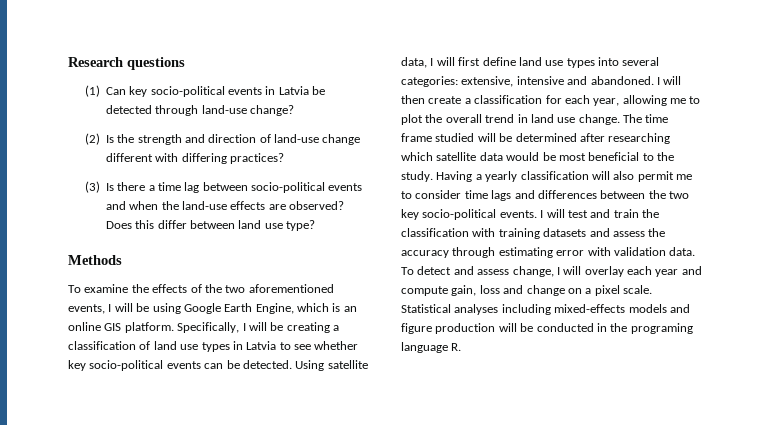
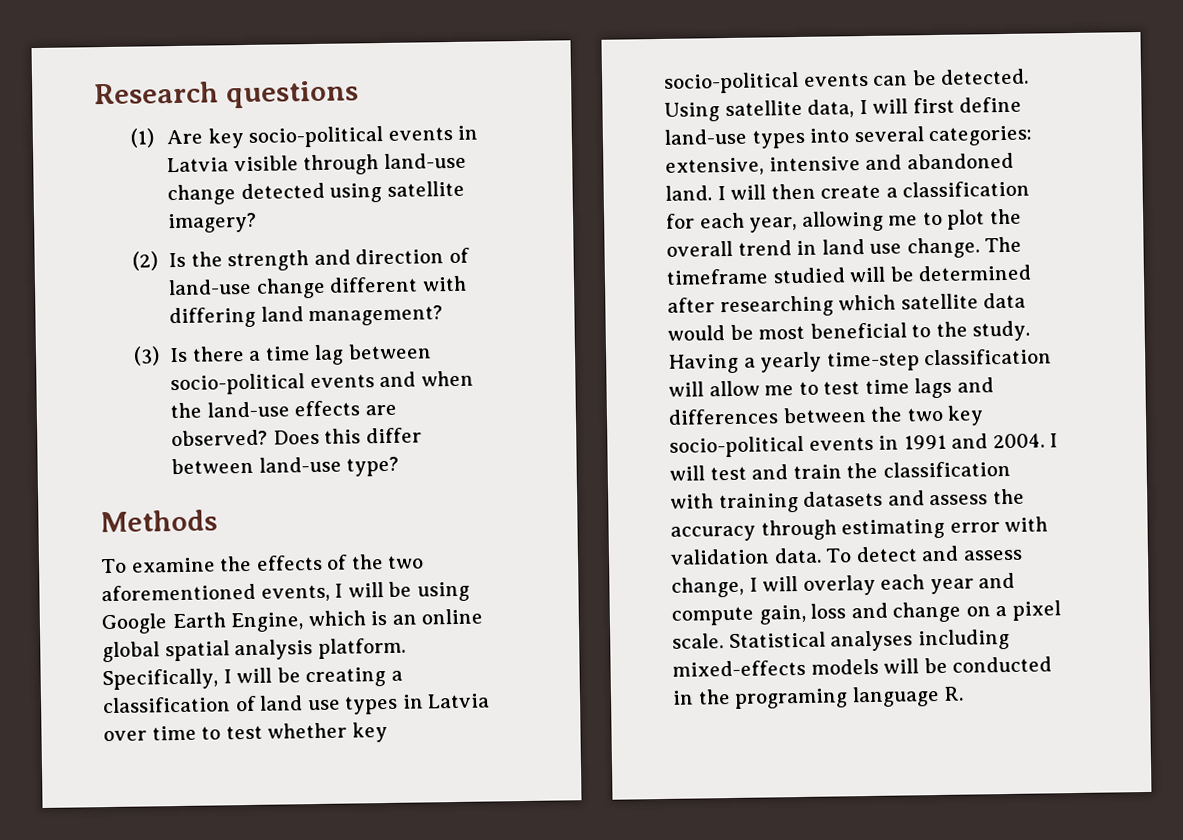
[105,87,126,95] Can -> [166,129,204,145] Are
[312,86,326,95] [105,105,294,116] be detected through land-use change? -> [233,152,467,176] [167,180,465,206] [167,212,258,234] visible through land-use change detected using satellite imagery?
[229,153,284,164] practices? -> [260,305,444,327] land management?
[238,220,283,229] land use -> [258,456,342,473] land-use
[104,323,122,331] GIS -> [102,639,314,663] global spatial analysis
[279,342,311,350] to see -> [103,725,263,742] over time to test
[518,57,564,66] land use -> [664,128,748,145] land-use
[590,76,654,85] abandoned. -> [906,152,1014,170] [665,185,712,201] abandoned land.
[645,114,669,123] [401,133,432,142] time frame -> [666,268,769,285] timeframe
(518, 176) none -> [826,351,920,372] time-step
[613,171,692,182] [401,190,462,199] also permit me to consider -> [708,380,861,397] allow me to test
[499,210,537,218] events. -> [808,433,1045,451] events in 1991 and 2004.
[669,304,690,313] [401,323,496,334] and figure production -> (879, 666) none

